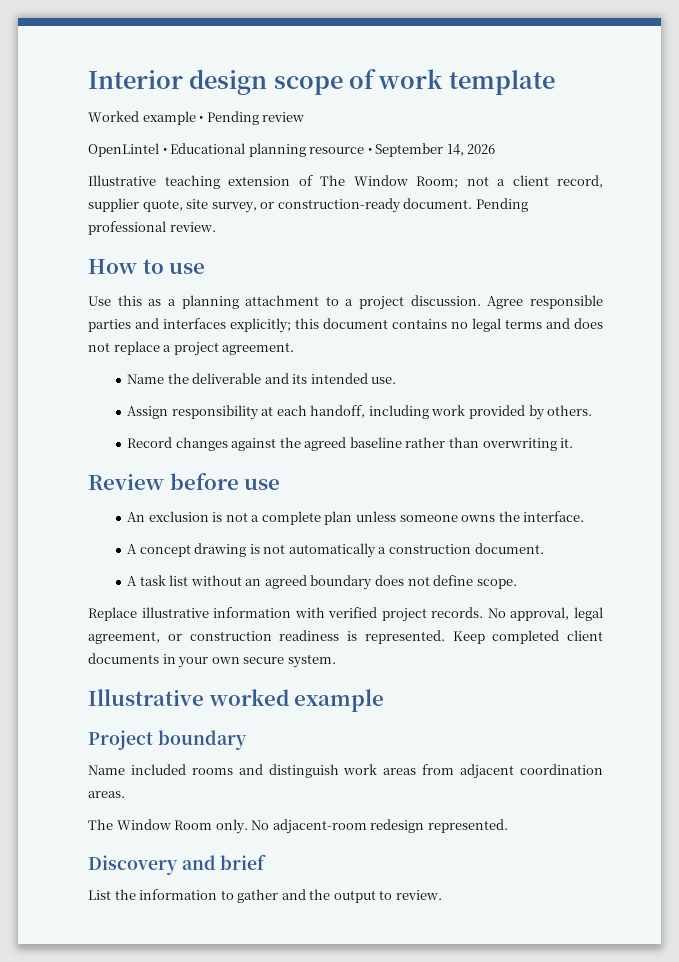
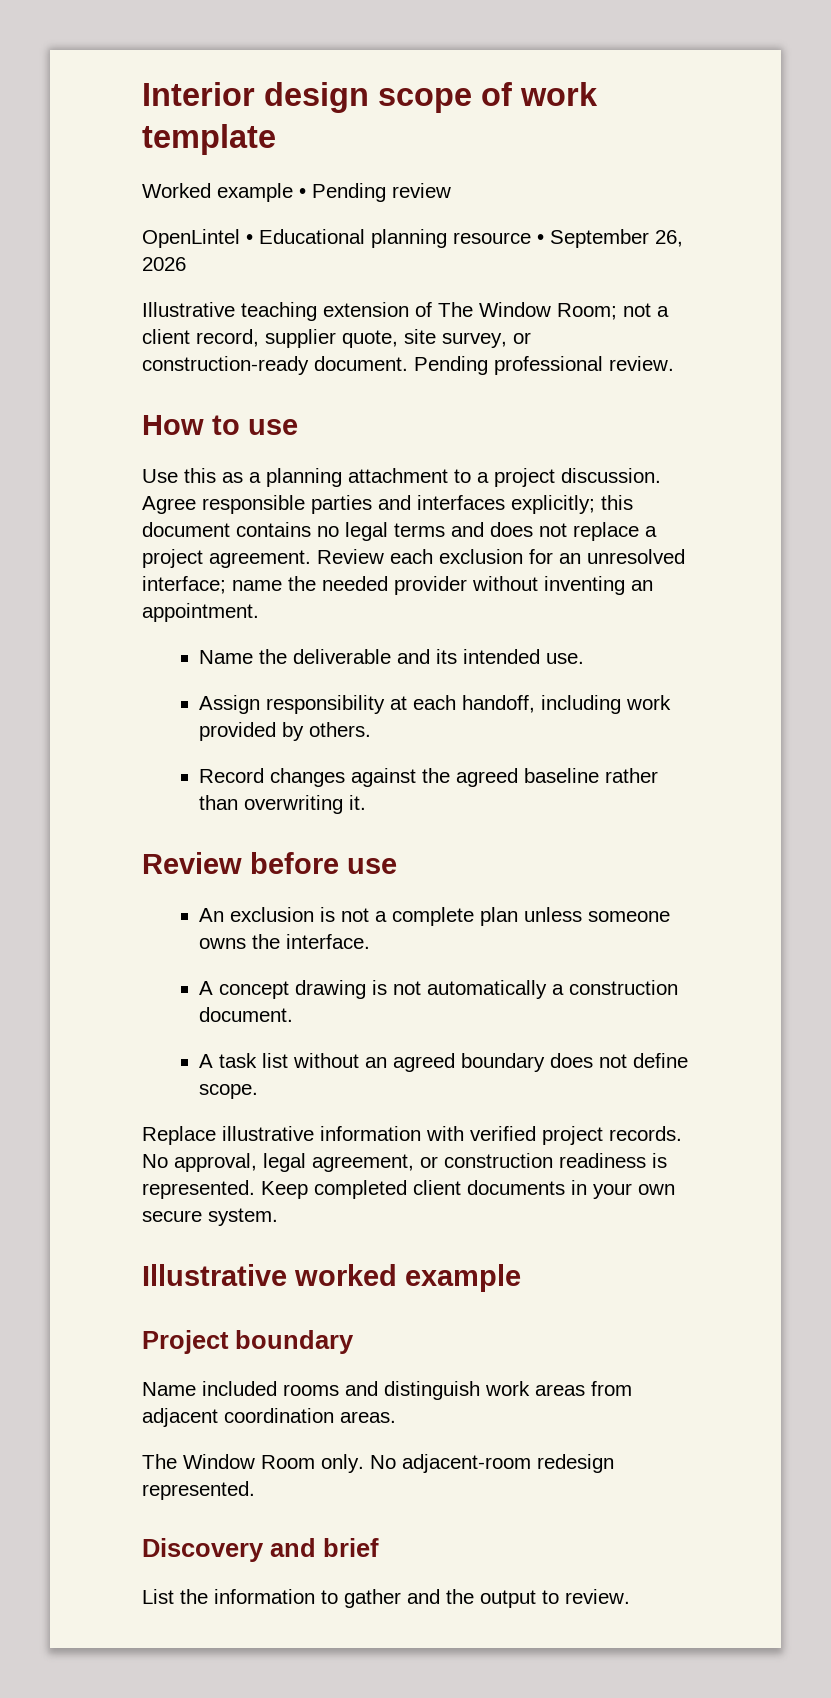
[446,144,464,156] 14, -> [655,230,683,247] 26,
(295, 348) none -> [317,549,685,564] [142,576,653,595] [142,603,259,622] Review each exclusion for an unresolved interface; name the needed provider without inventing an appointment.

